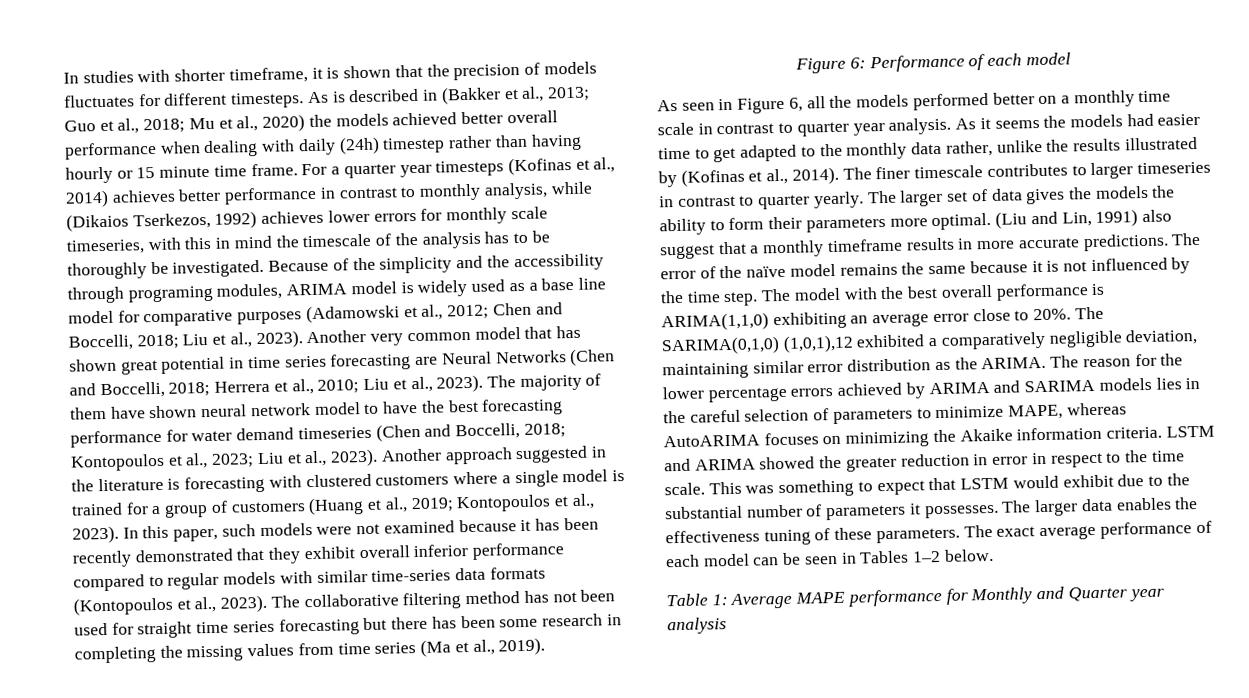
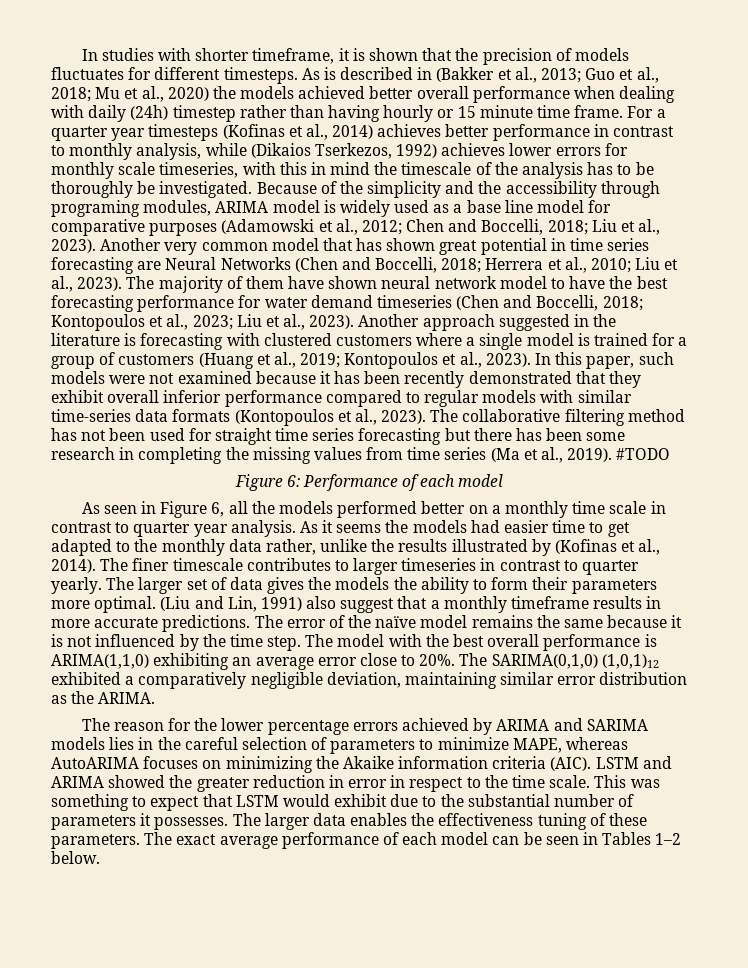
(546, 646) none -> [616,448,671,460] #TODO
[782,334,854,353] (1,0,1),12 -> [601,654,659,669] (1,0,1)12
(1047, 363) none -> (156, 698) //
[1106,426,1163,439] criteria. -> [492,756,592,771] criteria (AIC).
[666,586,1164,610] [667,617,727,635] // Table 1: Average MAPE performance for Monthly and Quarter year analysis -> (100, 857) none

